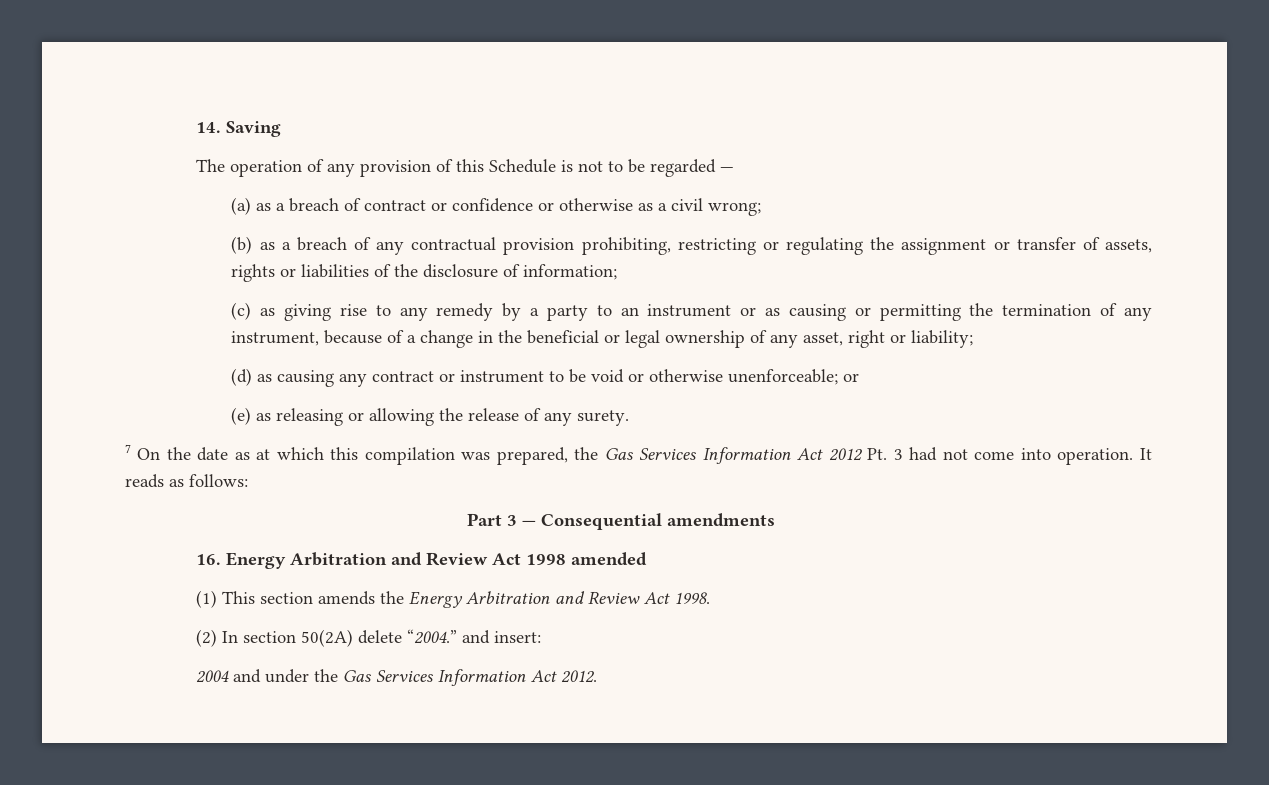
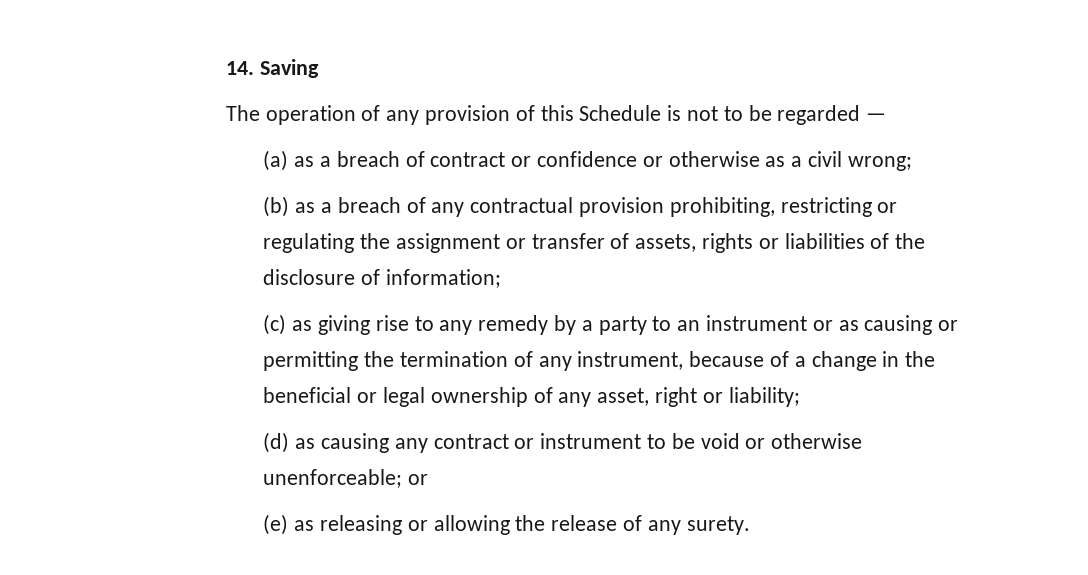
[124,444,1152,465] [124,474,248,488] [466,513,775,530] [195,552,647,569] [195,590,710,608] [195,629,541,647] [195,669,597,686] // 7 On the date as at which this compilation was prepared, the Gas Services Information Act 2012 Pt. 3 had not come into operation. It reads as follows: // Part 3 — Consequential amendments // 16. Energy Arbitration and Review Act 1998 amended // (1) This section amends the Energy Arbitration and Review Act 1998. // (2) In section 50(2A) delete “2004.” and insert: // 2004 and under the Gas Services Information Act 2012. -> (750, 525) none

